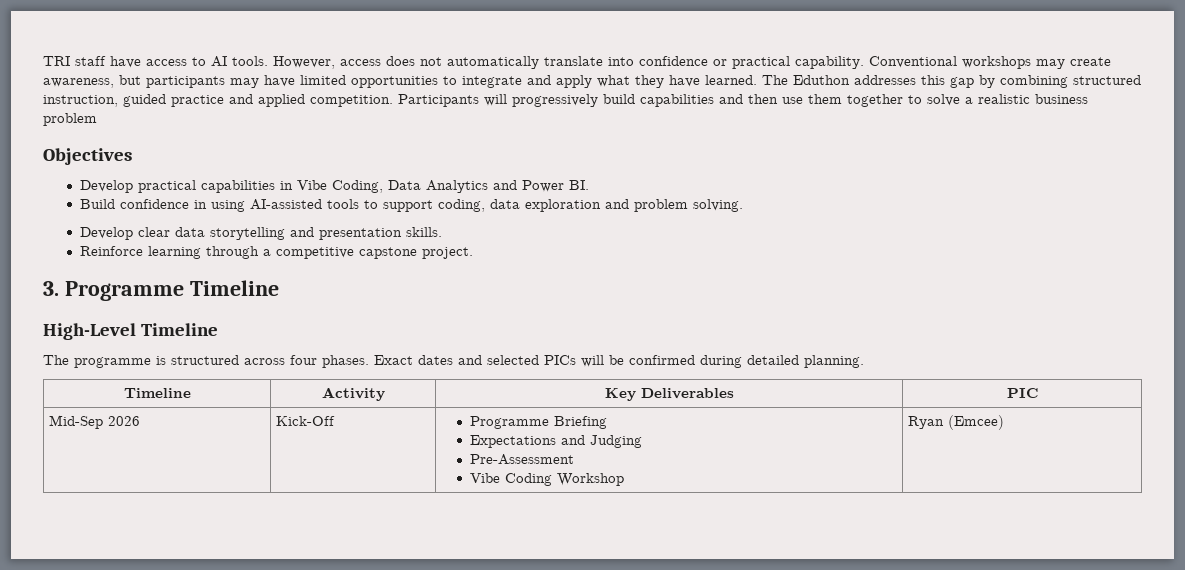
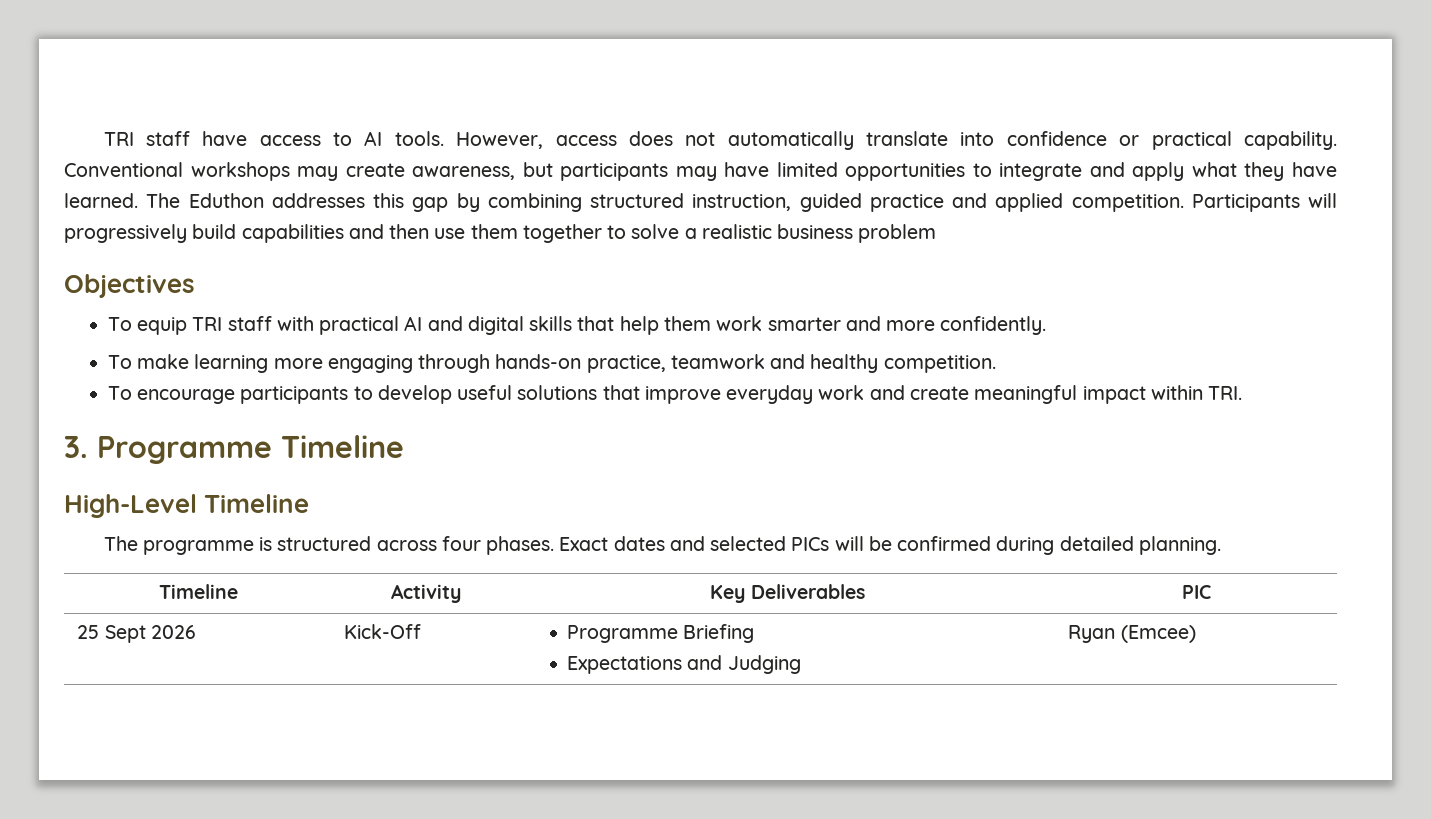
[80,180,590,193] [80,199,744,212] [80,227,443,240] [80,246,474,259] Develop practical capabilities in Vibe Coding, Data Analytics and Power BI. // Build confidence in using AI-assisted tools to support coding, data exploration and problem solving. // Develop clear data storytelling and presentation skills. // Reinforce learning through a competitive capstone project. -> [107,316,1047,335] [107,354,996,373] [107,385,1243,404] To equip TRI staff with practical AI and digital skills that help them work smarter and more confidently. // To make learning more engaging through hands-on practice, teamwork and healthy competition. // To encourage participants to develop useful solutions that improve everyday work and create meaningful impact within TRI.
[49,415,104,429] Mid-Sep -> [77,625,146,643] 25 Sept
[470,454,575,465] [470,473,625,486] // Pre-Assessment // Vibe Coding Workshop -> (801, 664) none

